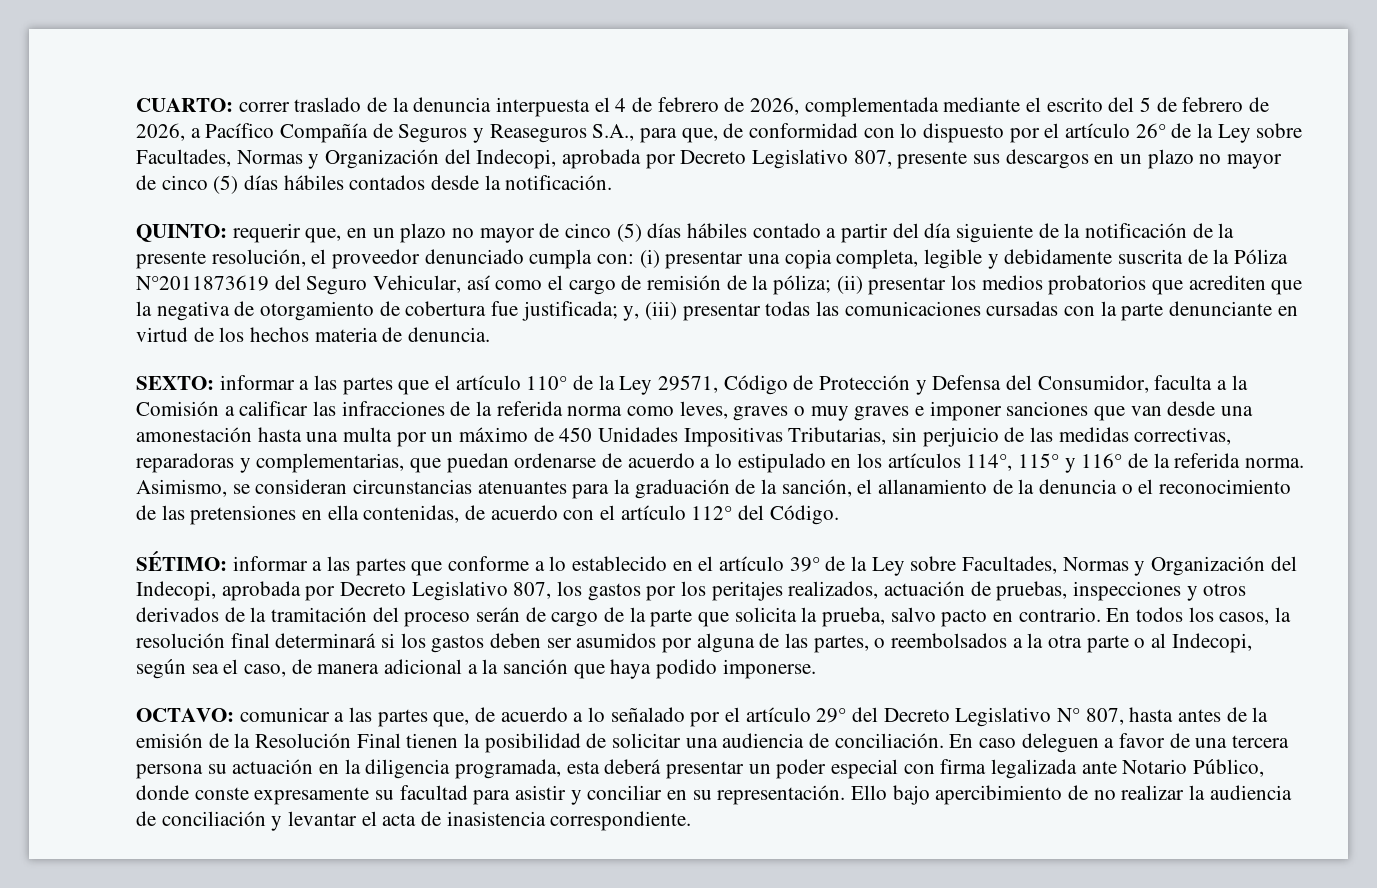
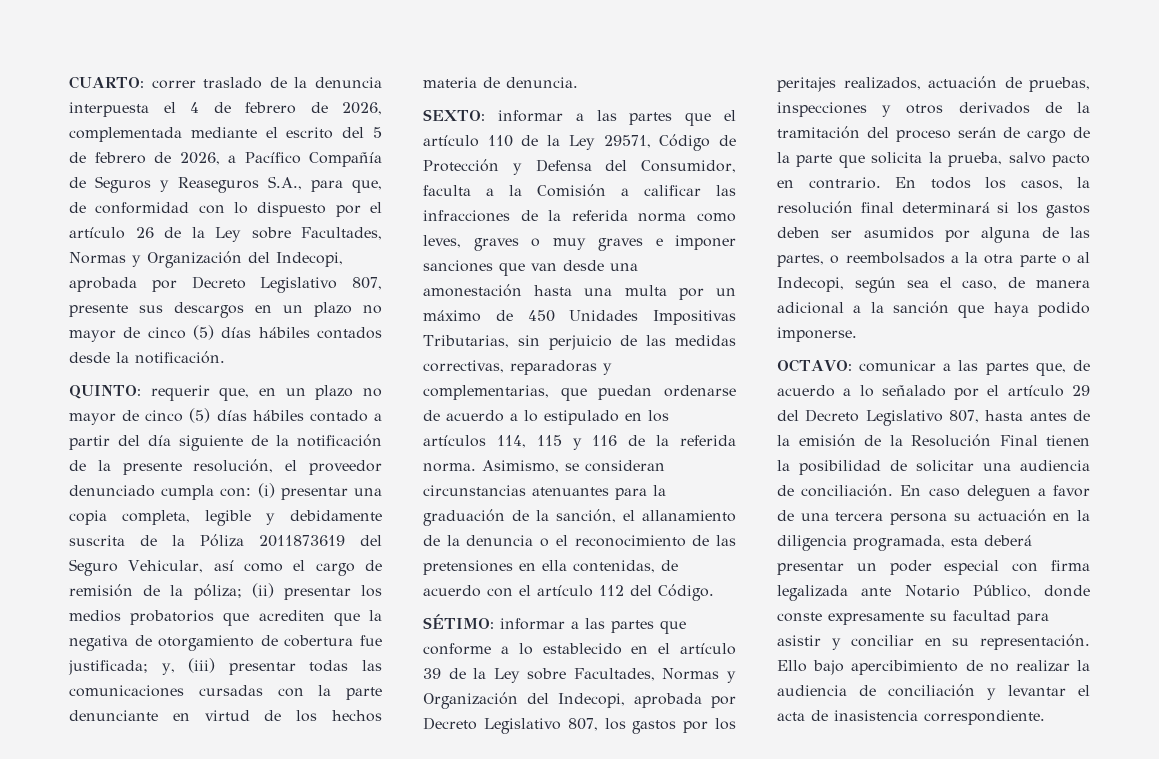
[1135,123,1166,138] 26° -> [135,227,154,238] 26
[136,275,269,291] N°2011873619 -> [259,535,345,547] 2011873619
[526,376,568,390] 110° -> [487,135,513,147] 110
[966,453,1123,473] 114°, 115° y 116° -> [496,435,618,450] 114, 115 y 116
[691,506,733,520] 112° -> [599,585,624,596] 112
[789,557,820,572] 39° -> [423,668,441,679] 39
[816,708,847,723] 29° -> [1072,385,1090,396] 29
[1057,708,1081,722] N° -> (943, 418) none

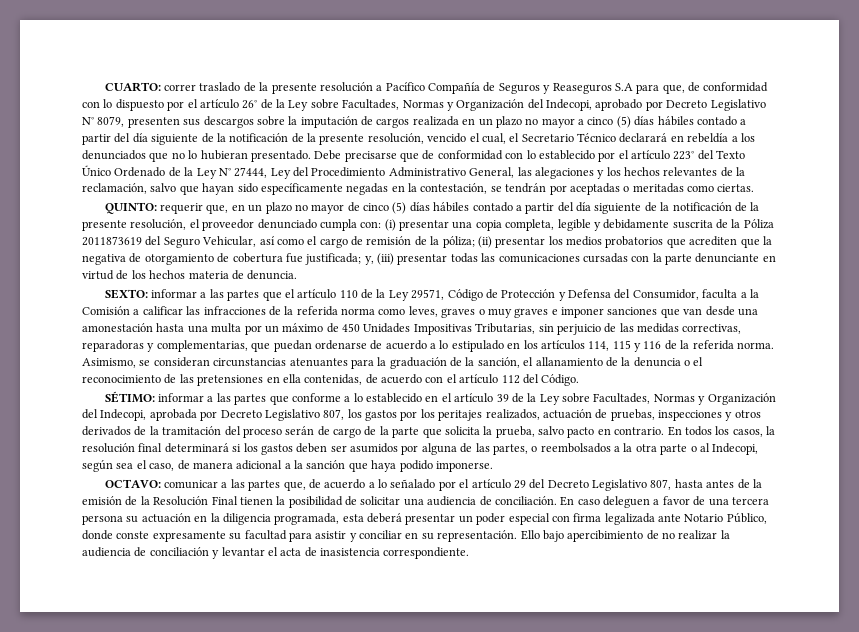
[315,77,382,88] [69,102,382,117] [69,127,383,142] [69,152,220,165] denuncia interpuesta el 4 de febrero de 2026, complementada mediante el escrito del 5 de febrero de 2026, -> [271,82,373,94] presente resolución
[268,176,302,190] S.A., -> [614,83,633,91] S.A
[135,227,154,238] 26 -> [242,100,258,109] 26°
[69,276,382,293] [69,302,382,318] [69,325,382,342] [69,351,225,364] aprobada por Decreto Legislativo 807, presente sus descargos en un plazo no mayor de cinco (5) días hábiles contados desde la notificación. -> [595,99,766,111] [82,116,747,128] [82,133,755,145] [82,150,746,162] [82,165,746,179] [82,183,755,195] aprobado por Decreto Legislativo N° 8079, presenten sus descargos sobre la imputación de cargos realizada en un plazo no mayor a cinco (5) días hábiles contado a partir del día siguiente de la notificación de la presente resolución, vencido el cual, el Secretario Técnico declarará en rebeldía a los denunciados que no lo hubieran presentado. Debe precisarse que de conformidad con lo establecido por el artículo 223° del Texto Único Ordenado de la Ley N° 27444, Ley del Procedimiento Administrativo General, las alegaciones y los hechos relevantes de la reclamación, salvo que hayan sido específicamente negadas en la contestación, se tendrán por aceptadas o meritadas como ciertas.

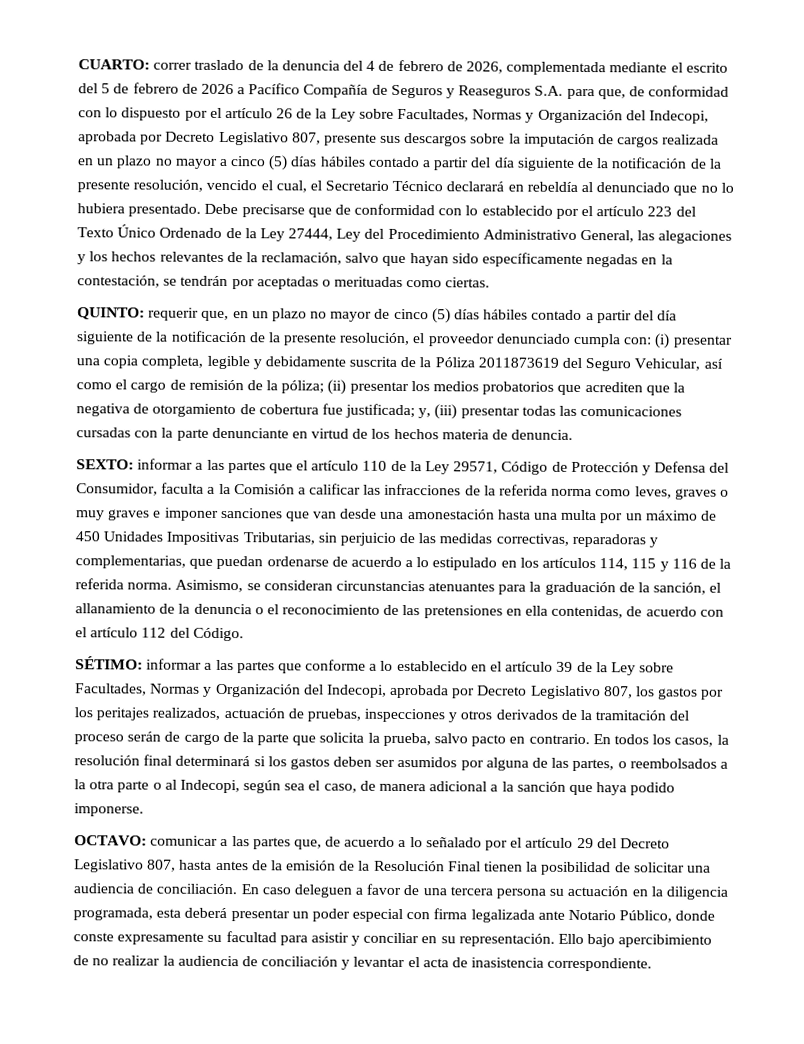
[271,82,373,94] presente resolución -> [281,59,728,76] [78,82,234,95] denuncia del 4 de febrero de 2026, complementada mediante el escrito del 5 de febrero de 2026
[614,83,633,91] S.A -> [534,85,564,96] S.A.
[242,100,258,109] 26° -> [276,108,294,119] 26
[595,99,766,111] [82,116,180,128] aprobado por Decreto Legislativo N° 8079, presenten -> [78,131,377,146] aprobada por Decreto Legislativo 807, presente
[731,133,755,142] [82,150,146,160] a los denunciados -> [581,181,671,193] al denunciado
[200,150,248,160] hubieran -> [77,203,125,214] hubiera
[673,151,695,160] 223° -> [647,206,673,217] 223
[218,168,231,176] N° -> (285, 235) none
[632,183,684,193] meritadas -> [334,276,404,288] merituadas

